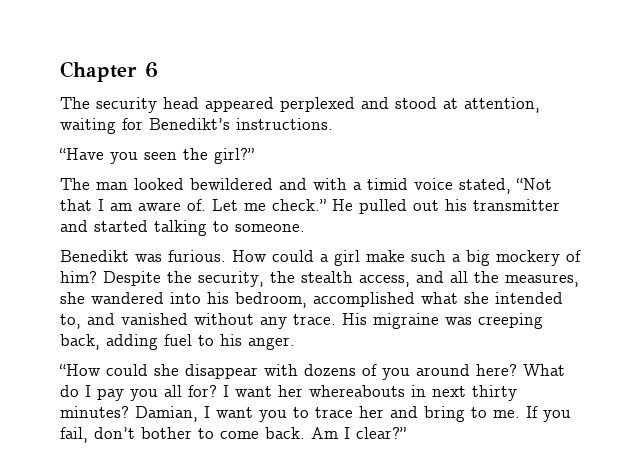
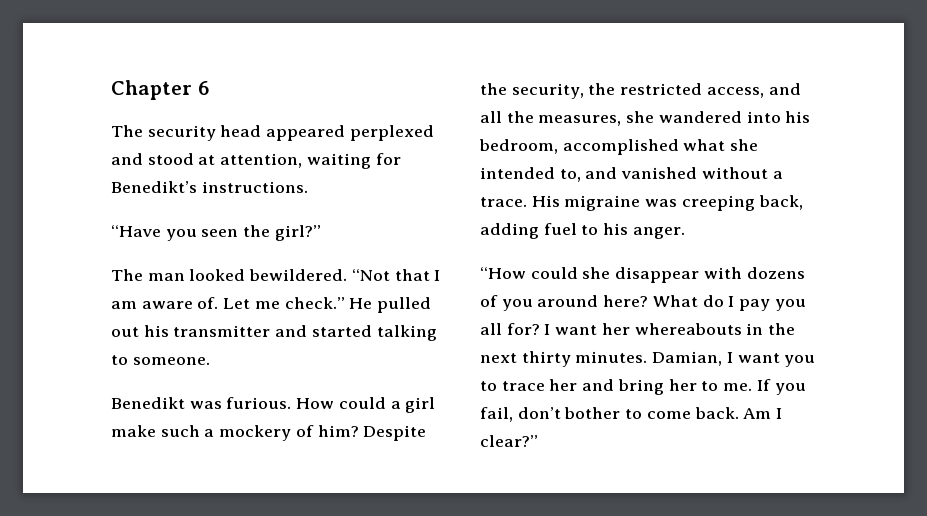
[190,178,511,194] bewildered and with a timid voice stated, -> [249,269,348,281] bewildered.
[466,250,490,266] big -> (215, 433) none
[301,271,353,283] stealth -> [620,83,703,95] restricted
[260,317,287,329] any -> [772,171,783,179] a
(426, 391) none -> [768,323,796,335] the
[60,406,129,418] minutes? -> [575,351,648,363] minutes.
(465, 414) none -> [668,379,697,391] her

